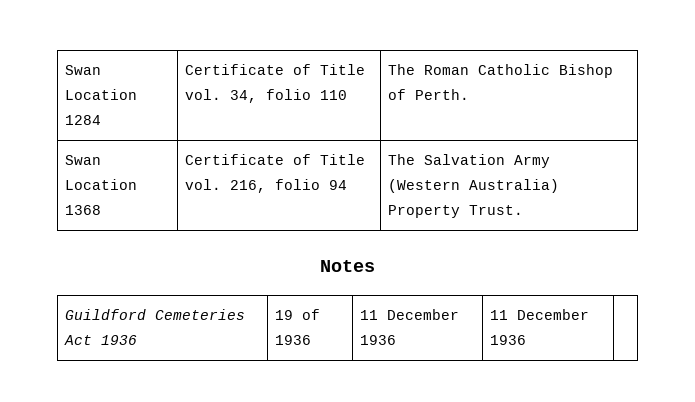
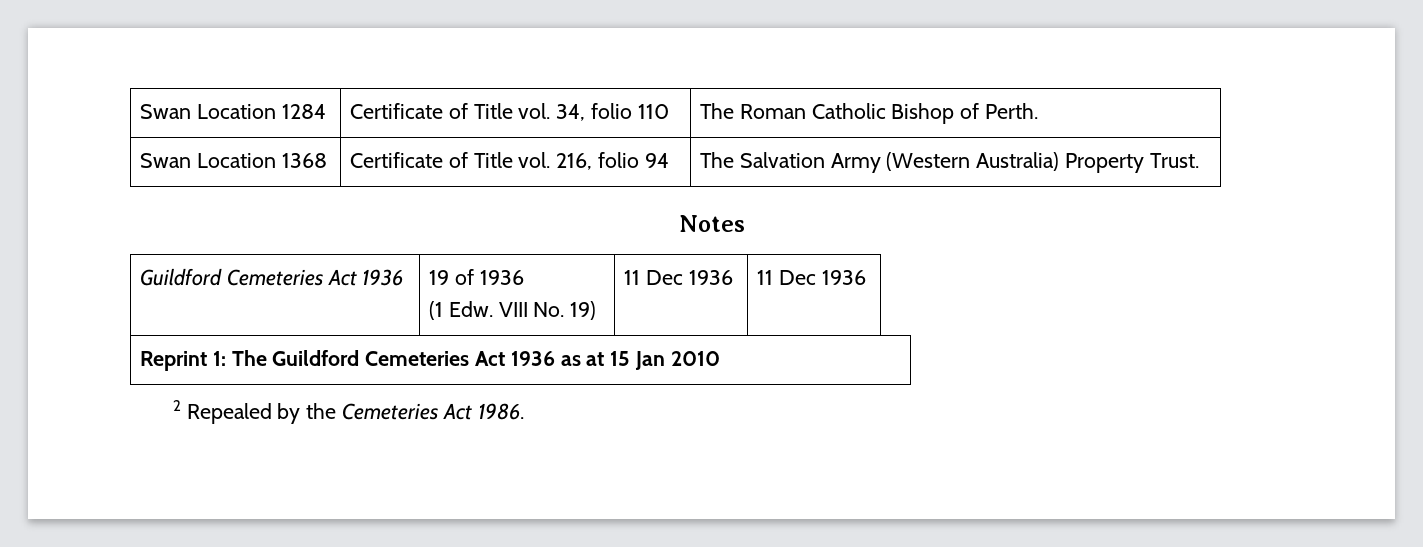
[359,309,459,320] [359,335,396,345] [489,309,589,320] [489,335,526,345] | 11 December 1936 | 11 December 1936 | -> [428,301,597,320] [623,270,733,285] [756,270,866,285] [139,350,720,371] [172,400,524,424] // (1 Edw. VIII No. 19) | 11 Dec 1936 | 11 Dec 1936 // Reprint 1: The Guildford Cemeteries Act 1936 as at 15 Jan 2010 // 2 Repealed by the Cemeteries Act 1986.

